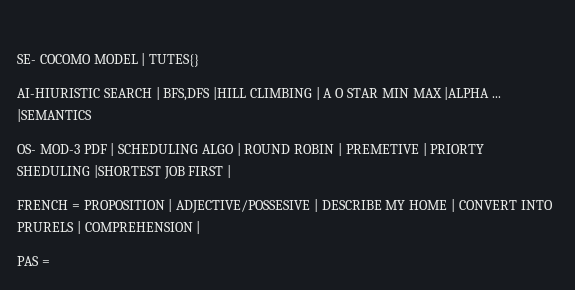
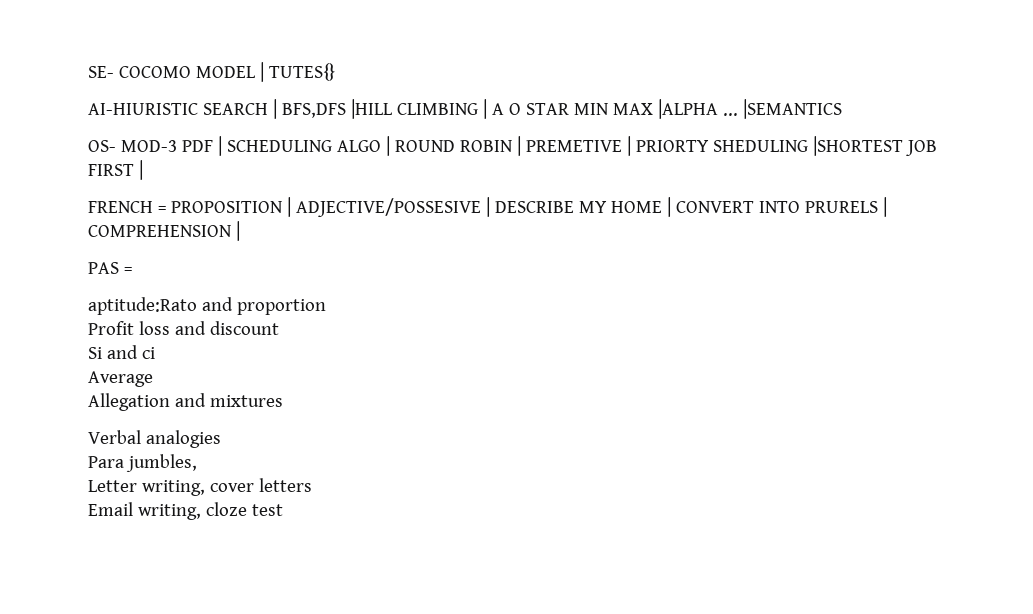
(50, 263) none -> [88,297,326,315] [88,321,279,335] [88,345,155,359] [88,371,153,387] [88,393,283,411] [88,430,221,448] [88,454,197,472] [88,478,312,496] [88,502,283,520] // aptitude:Rato and proportion // Profit loss and discount // Si and ci // Average // Allegation and mixtures // Verbal analogies // Para jumbles, // Letter writing, cover letters // Email writing, cloze test

